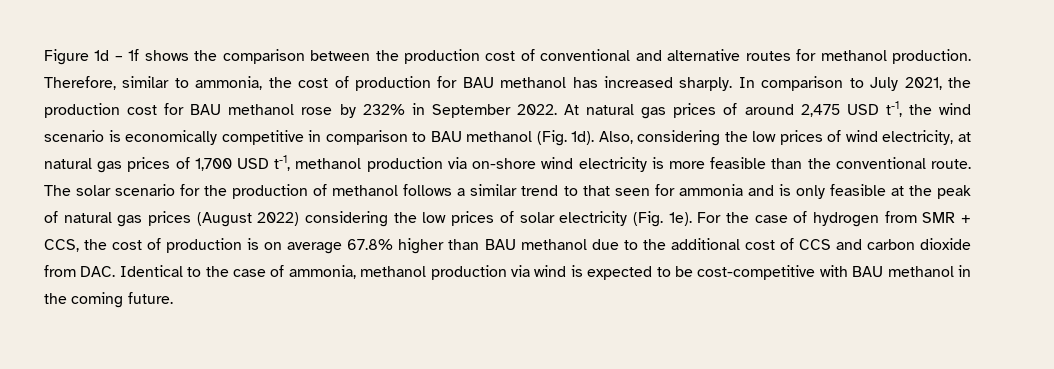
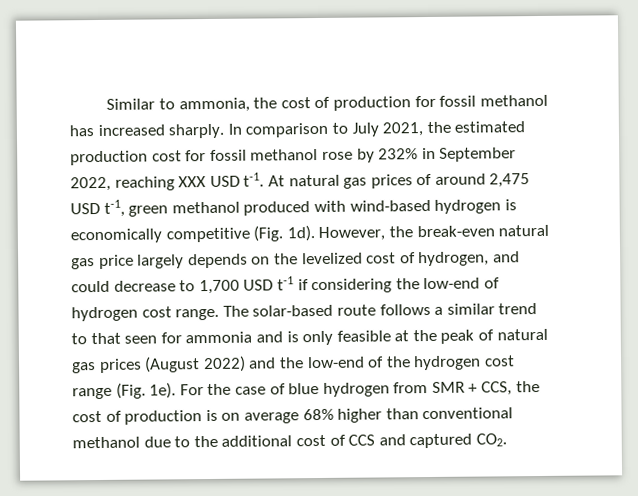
[44,49,972,65] [44,76,170,90] Figure 1d – 1f shows the comparison between the production cost of conventional and alternative routes for methanol production. Therefore, similar -> [106,98,156,110] Similar
[462,77,494,88] BAU -> [439,95,477,107] fossil
(972, 82) none -> [454,121,526,133] estimated
[190,104,222,115] BAU -> [209,149,247,161] fossil
[516,104,557,115] 2022. -> [70,172,265,192] 2022, reaching XXX USD t-1.
[908,103,971,115] [44,130,971,146] [44,155,972,173] [44,184,399,199] the wind scenario is economically competitive in comparison to BAU methanol (Fig. 1d). Also, considering the low prices of wind electricity, at natural gas prices of 1,700 USD t-1, methanol production via on-shore wind electricity is more feasible than the conventional route. The solar scenario for the production of methanol -> [128,199,517,217] [70,224,550,244] [71,251,520,270] [71,276,500,295] [71,304,376,322] green methanol produced with wind-based hydrogen is economically competitive (Fig. 1d). However, the break-even natural gas price largely depends on the levelized cost of hydrogen, and could decrease to 1,700 USD t-1 if considering the low-end of hydrogen cost range. The solar-based route
[305,211,628,227] considering the low prices of solar electricity -> [248,355,515,371] [72,387,112,400] and the low-end of the hydrogen cost range
(808, 217) none -> [288,383,320,395] blue
[347,239,394,250] 67.8% -> [302,408,334,421] 68%
[484,239,516,250] BAU -> [422,407,514,420] conventional
[866,238,971,250] [44,265,971,280] [44,292,173,308] carbon dioxide from DAC. Identical to the case of ammonia, methanol production via wind is expected to be cost-competitive with BAU methanol in the coming future. -> [409,433,507,449] captured CO2.

